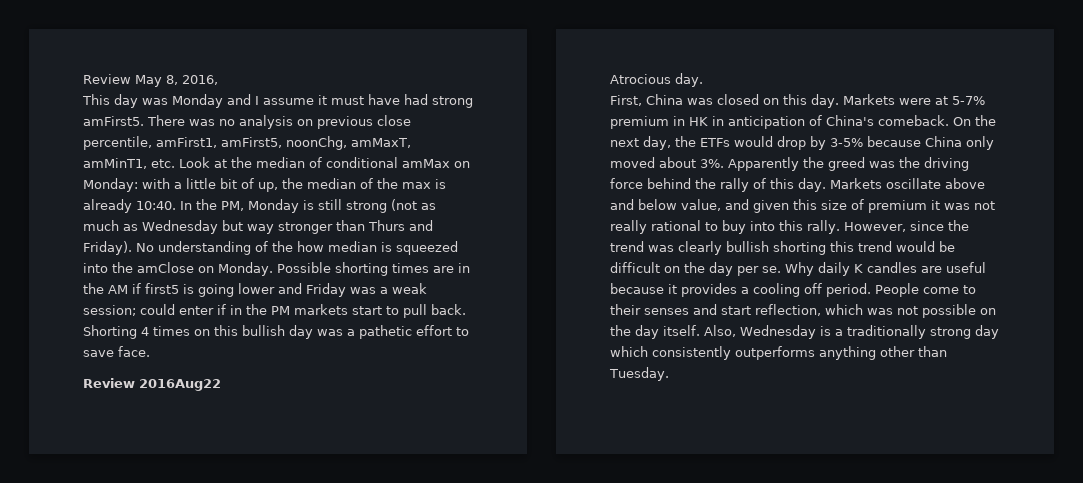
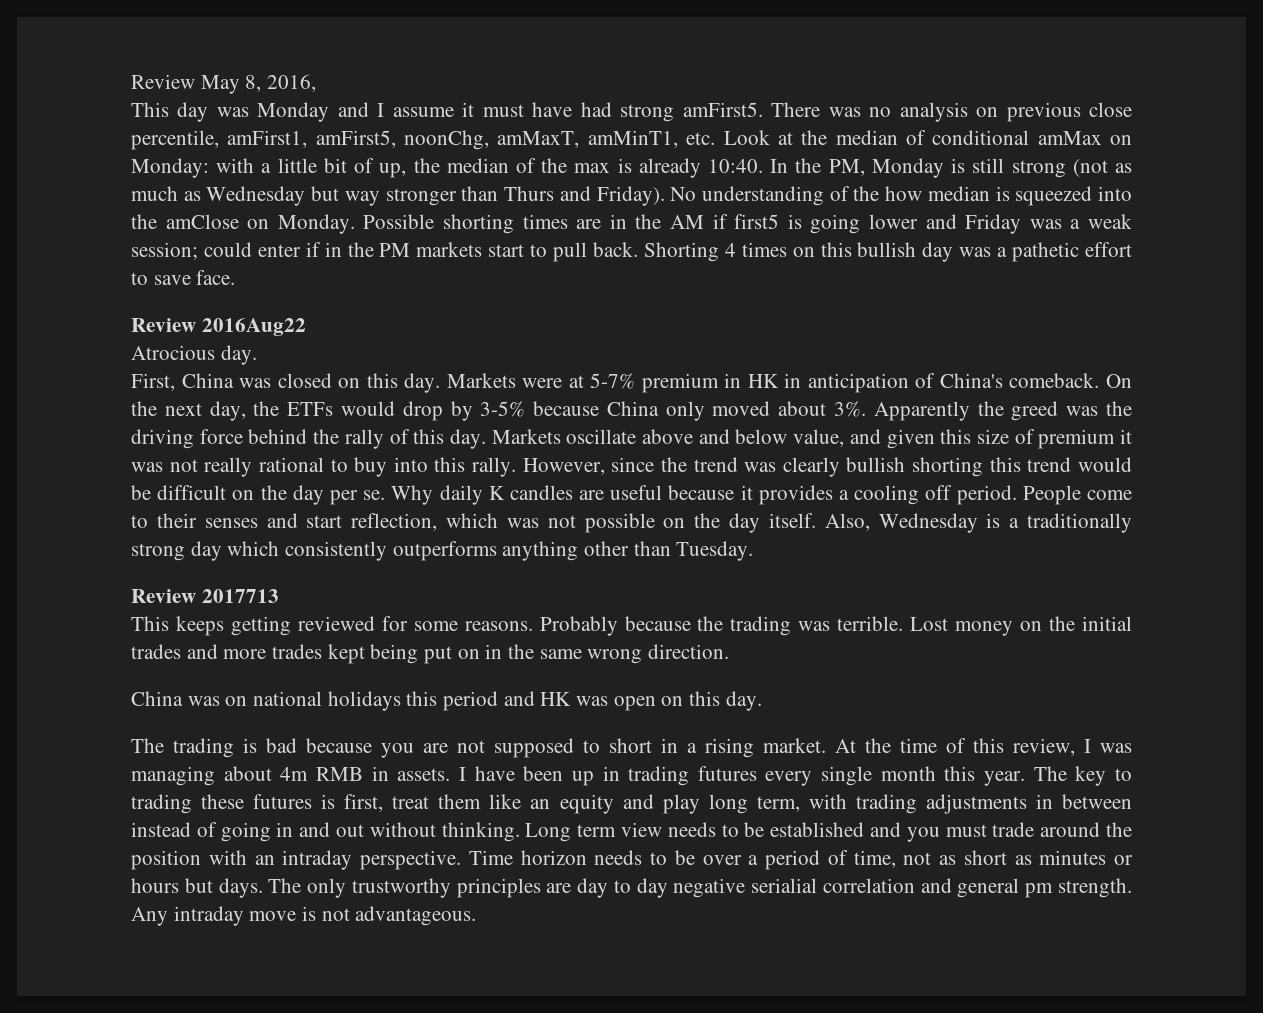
(669, 374) none -> [131,589,279,603] [131,616,1133,636] [131,644,730,664] [131,691,762,711] [131,738,1132,758] [131,766,1132,786] [131,794,1132,814] [131,822,1132,842] [131,850,1133,870] [131,878,1132,898] [131,906,477,926] // Review 2017713 // This keeps getting reviewed for some reasons. Probably because the trading was terrible. Lost money on the initial trades and more trades kept being put on in the same wrong direction. // China was on national holidays this period and HK was open on this day. // The trading is bad because you are not supposed to short in a rising market. At the time of this review, I was managing about 4m RMB in assets. I have been up in trading futures every single month this year. The key to trading these futures is first, treat them like an equity and play long term, with trading adjustments in between instead of going in and out without thinking. Long term view needs to be established and you must trade around the position with an intraday perspective. Time horizon needs to be over a period of time, not as short as minutes or hours but days. The only trustworthy principles are day to day negative serialial correlation and general pm strength. Any intraday move is not advantageous.

